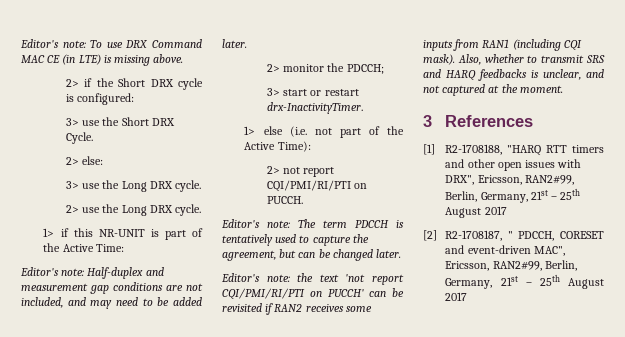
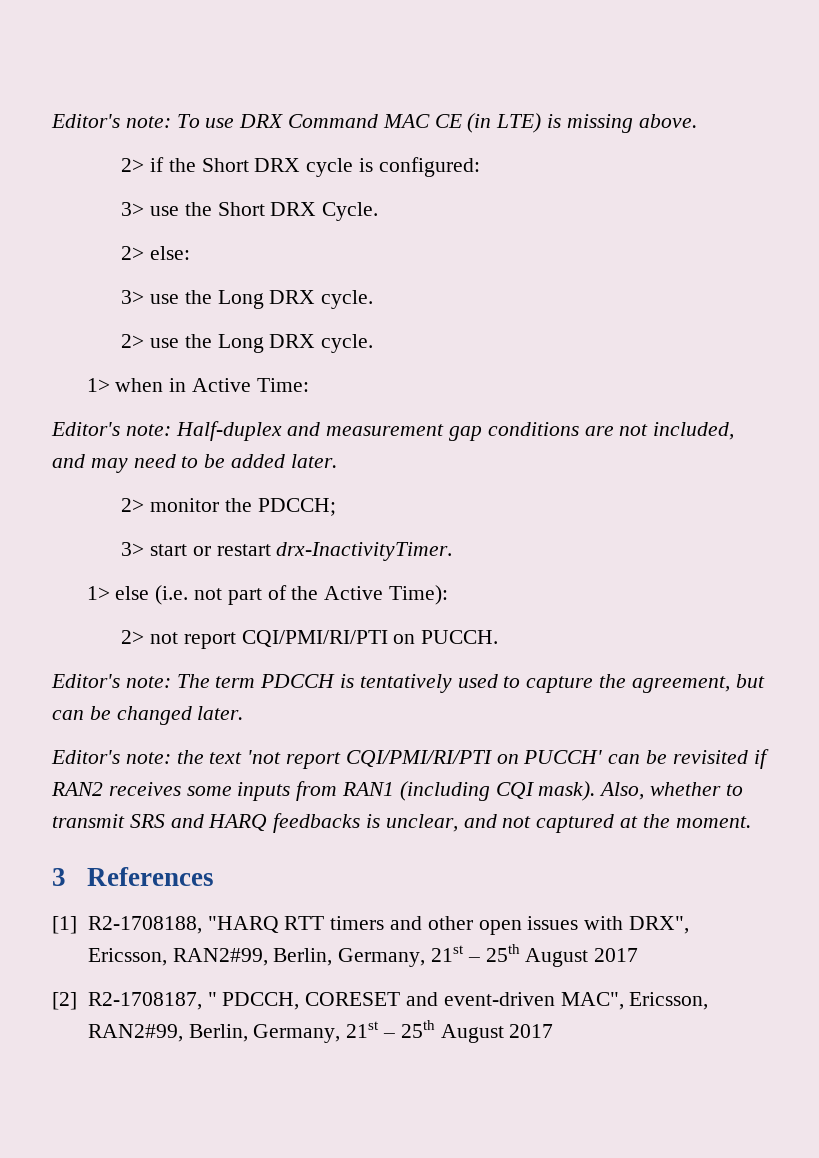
[60,228,204,240] [43,243,61,252] if this NR-UNIT is part of the -> [115,378,187,392] when in

